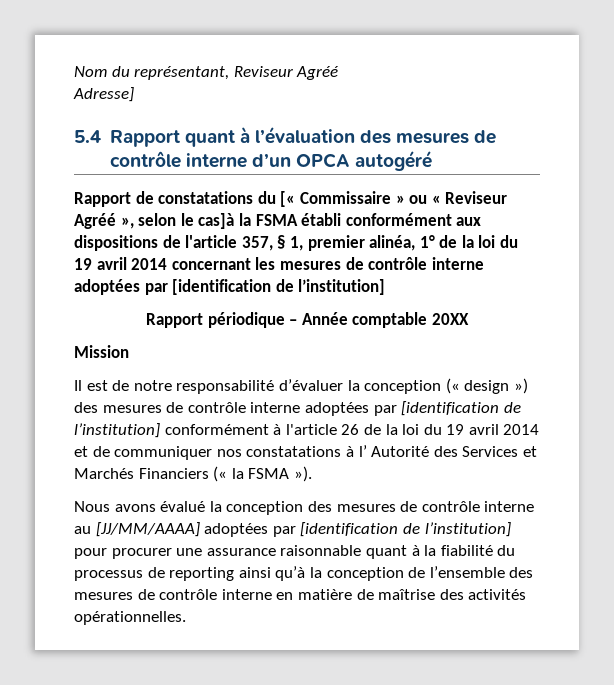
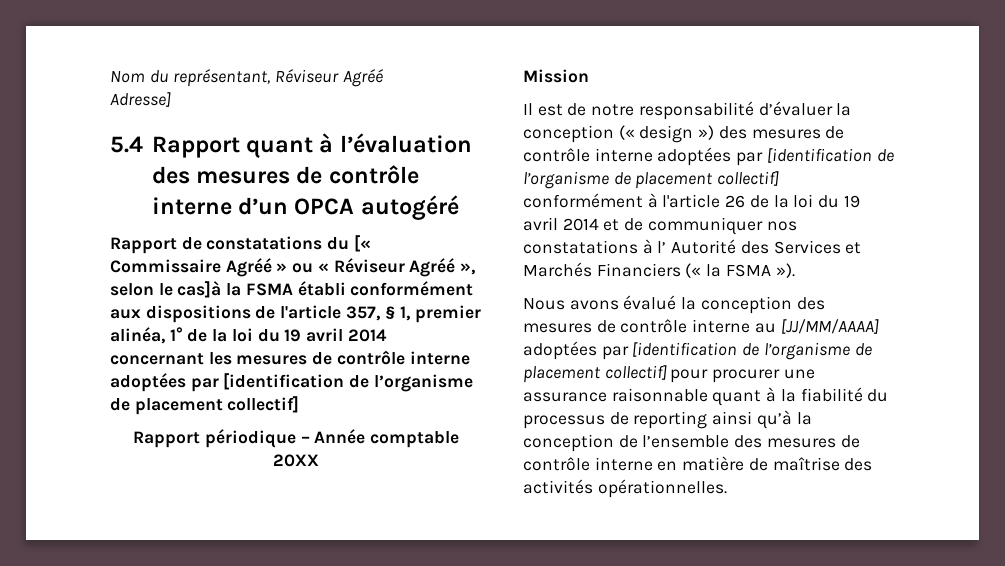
[233,66,293,77] Reviseur -> [275,69,340,83] Réviseur
(391, 197) none -> [225,258,272,277] Agréé
[445,191,508,204] Reviseur -> [333,258,405,273] Réviseur
[298,279,386,295] l’institution] -> [373,374,473,392] [110,396,300,415] l’organisme de placement collectif]
[74,423,160,438] l’institution] -> [523,171,780,189] l’organisme de placement collectif]
[424,522,511,537] l’institution] -> [763,342,872,360] [523,365,667,383] l’organisme de placement collectif]

